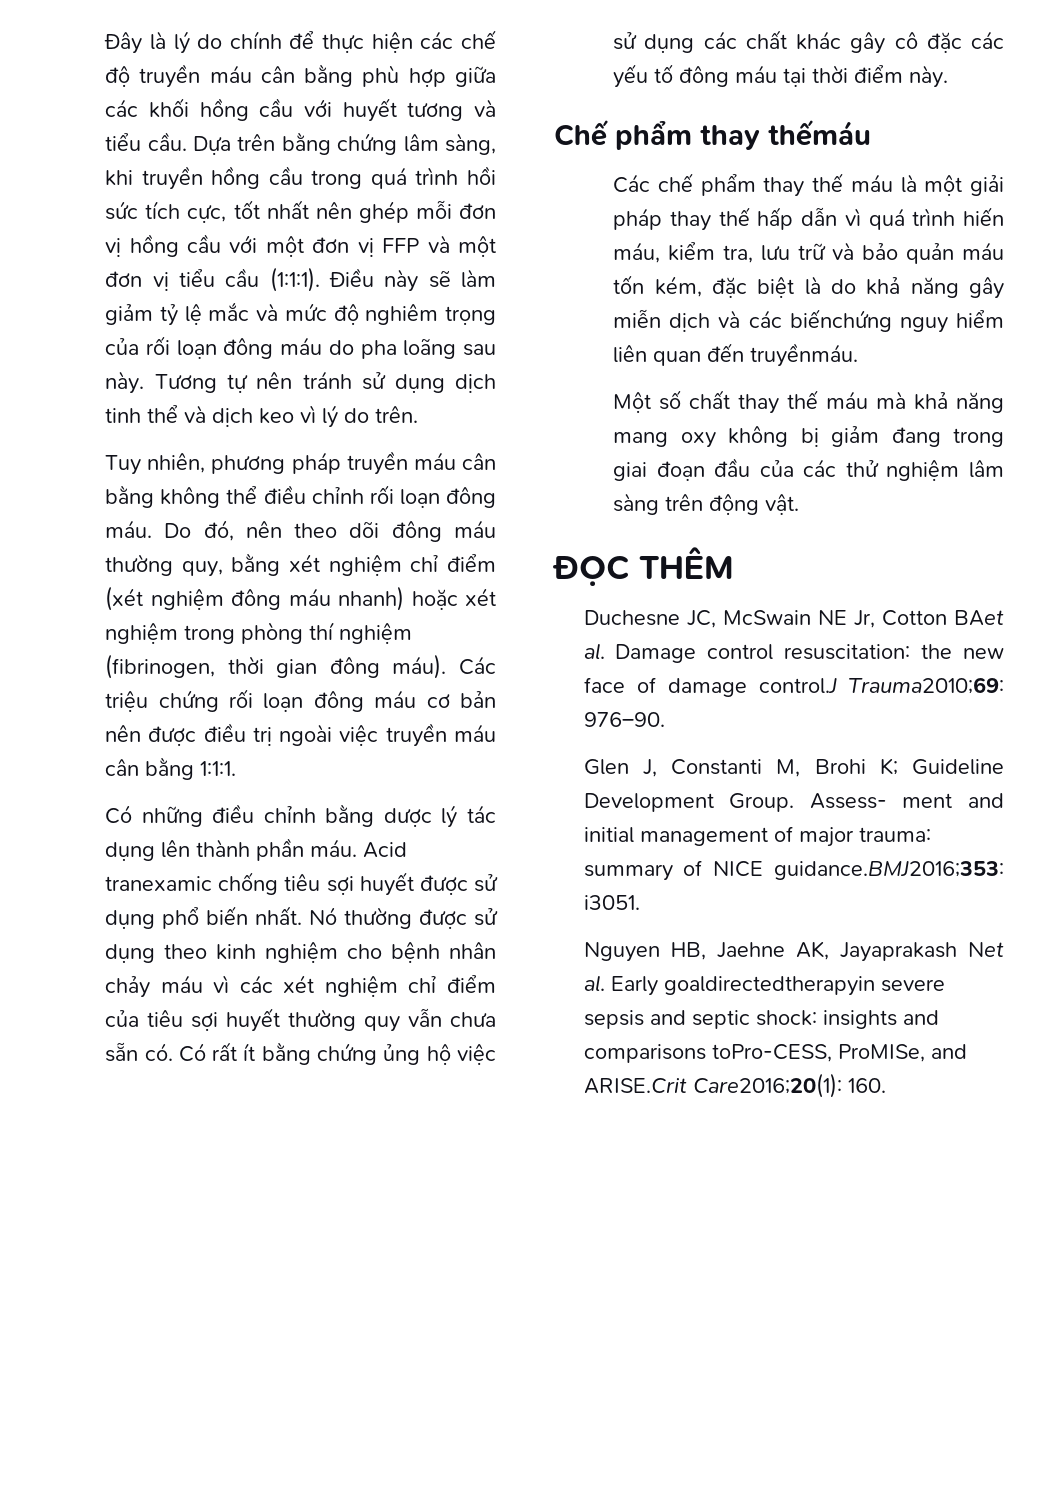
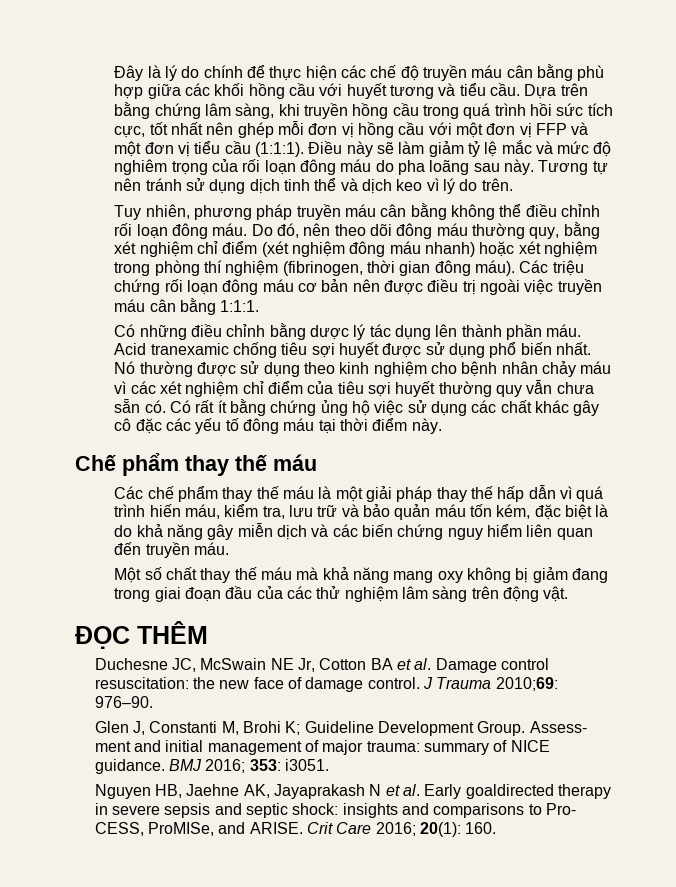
[768,119,871,146] thếmáu -> [235,454,317,471] thế máu
[789,309,892,332] biếnchứng -> [361,524,444,540] biến chứng
[750,343,859,367] truyềnmáu. -> [145,542,229,558] truyền máu.
[954,610,1004,626] BAet -> [370,658,411,670] BA et
[758,677,1004,694] control.J Trauma2010;69: -> [367,677,558,691] control. J Trauma 2010;69:
[774,861,1004,880] guidance.BMJ2016;353: -> [94,759,281,774] guidance. BMJ 2016; 353:
[968,942,1004,957] [583,975,875,996] Net al. Early goaldirectedtherapyin -> [369,784,611,799] [94,803,108,815] N et al. Early goaldirected therapy in
[711,1044,967,1062] [583,1073,842,1098] toPro-CESS, ProMISe, and ARISE.Crit Care2016;20(1): -> [528,803,576,815] [94,822,461,837] to Pro- CESS, ProMISe, and ARISE. Crit Care 2016; 20(1):

